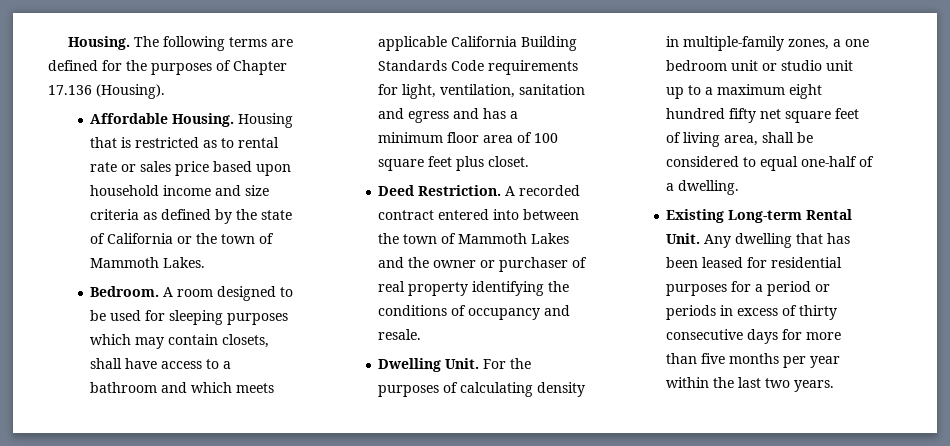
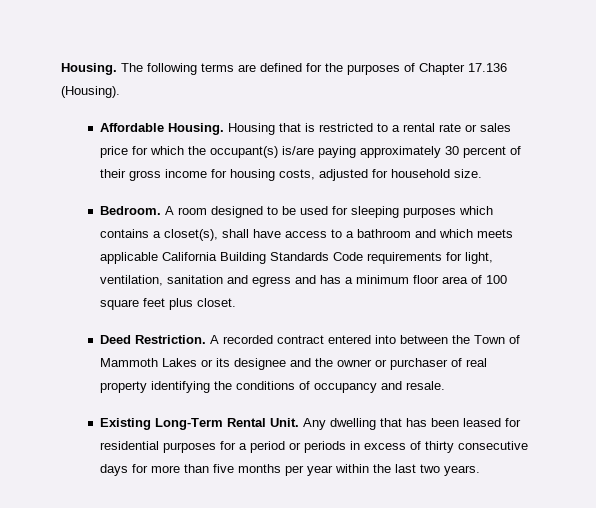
[203,138,235,148] as to -> [376,123,400,132] to a
[213,161,292,176] [90,185,270,196] [90,209,293,224] [90,233,275,244] [90,257,206,268] based upon household income and size criteria as defined by the state of California or the town of Mammoth Lakes. -> [131,146,521,158] [99,169,482,181] for which the occupant(s) is/are paying approximately 30 percent of their gross income for housing costs, adjusted for household size.
[135,334,270,349] may contain closets, -> [99,229,218,241] contains a closet(s),
[403,234,438,244] town -> [473,335,505,344] Town
(570, 238) none -> [200,358,286,370] or its designee
[378,358,532,372] [378,382,586,397] [666,36,870,51] [666,60,854,71] [666,84,823,99] [666,108,860,123] [666,132,814,147] [666,156,875,171] [666,180,740,195] // Dwelling Unit. For the purposes of calculating density in multiple-family zones, a one bedroom unit or studio unit up to a maximum eight hundred fifty net square feet of living area, shall be considered to equal one-half of a dwelling. -> (445, 385) none
[728,210,803,223] Long-term -> [154,418,223,430] Long-Term

